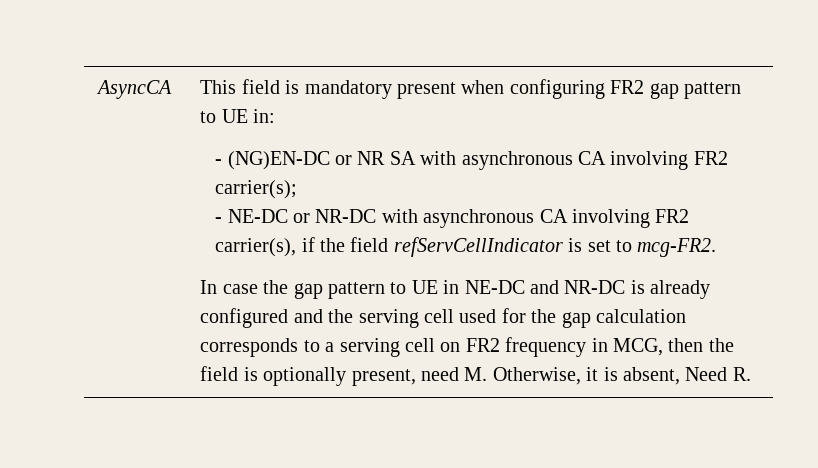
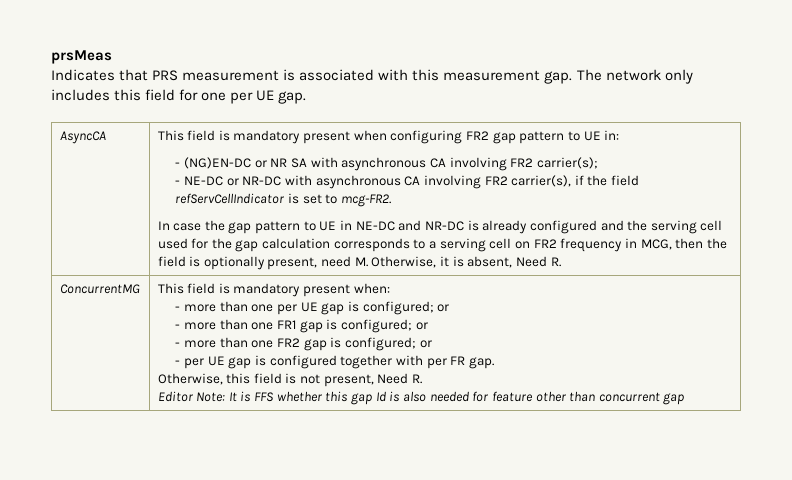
(96, 89) none -> [51,50,112,64] [51,69,693,84] [51,89,307,104] prsMeas // Indicates that PRS measurement is associated with this measurement gap. The network only includes this field for one per UE gap. //
(751, 374) none -> [59,284,140,294] [157,283,390,297] [175,301,450,315] [175,319,428,333] [175,337,432,351] [175,355,494,369] [157,373,423,387] [157,391,685,405] // ConcurrentMG | This field is mandatory present when: // - more than one per UE gap is configured; or // - more than one FR1 gap is configured; or // - more than one FR2 gap is configured; or // - per UE gap is configured together with per FR gap. // Otherwise, this field is not present, Need R. // Editor Note: It is FFS whether this gap Id is also needed for feature other than concurrent gap

